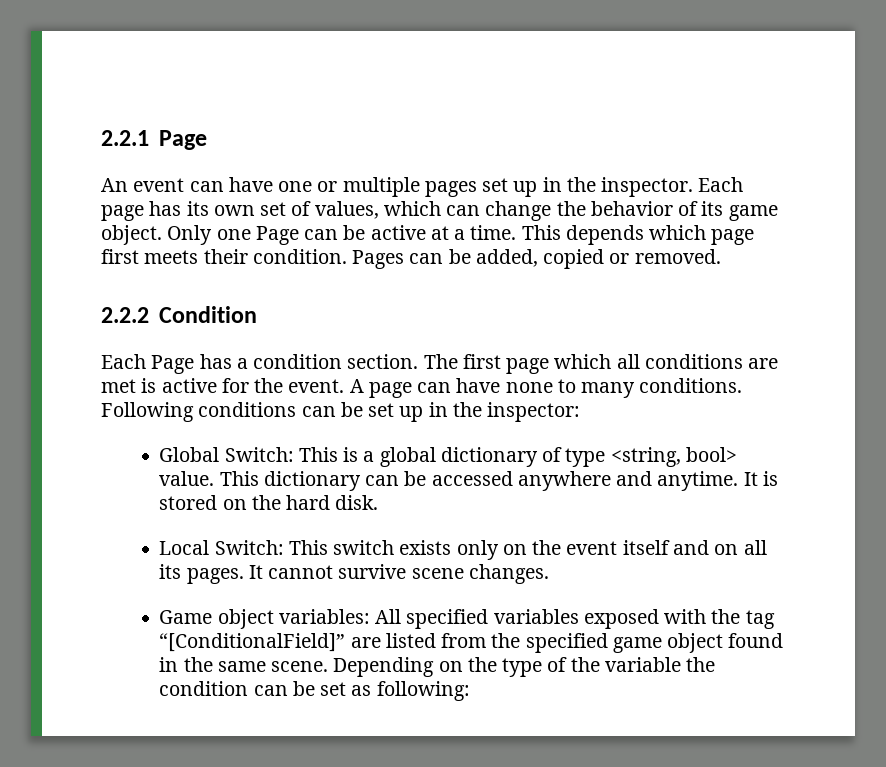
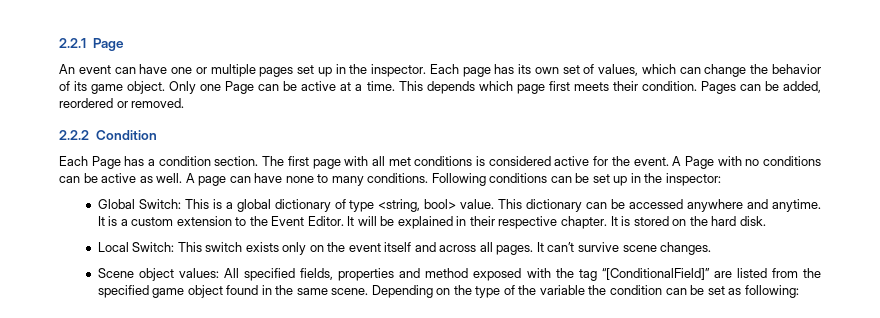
[543,249,605,269] copied -> [59,98,113,108] reordered
[554,354,779,369] [101,378,157,393] which all conditions are met is -> [344,156,551,166] with all met conditions is considered
(364, 386) none -> [684,156,821,169] [59,173,195,183] Page with no conditions can be active as well. A
(779, 478) none -> [120,216,631,229] a custom extension to the Event Editor. It will be explained in their respective chapter. It is
[714,540,767,555] [159,564,182,579] on all its -> [439,242,493,252] across all
[268,565,334,579] cannot -> [547,242,575,252] can’t
[159,609,579,629] Game object variables: All specified variables -> [97,268,469,281] Scene object values: All specified fields, properties and method

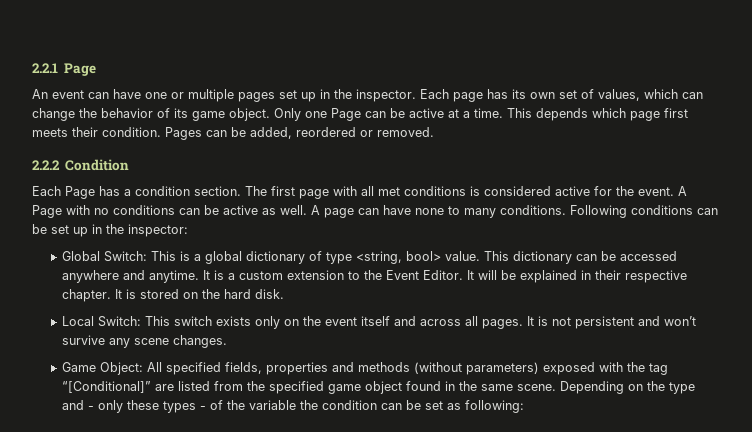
[547,242,619,252] can’t survive -> [538,316,697,329] [62,335,131,348] is not persistent and won’t survive any
[97,268,219,281] Scene object values: -> [62,362,144,375] Game Object:
[425,268,469,278] method -> [358,362,540,375] methods (without parameters)
[601,268,710,280] “[ConditionalField]” -> [62,381,152,393] “[Conditional]”
(501, 292) none -> [62,400,207,413] and - only these types -

